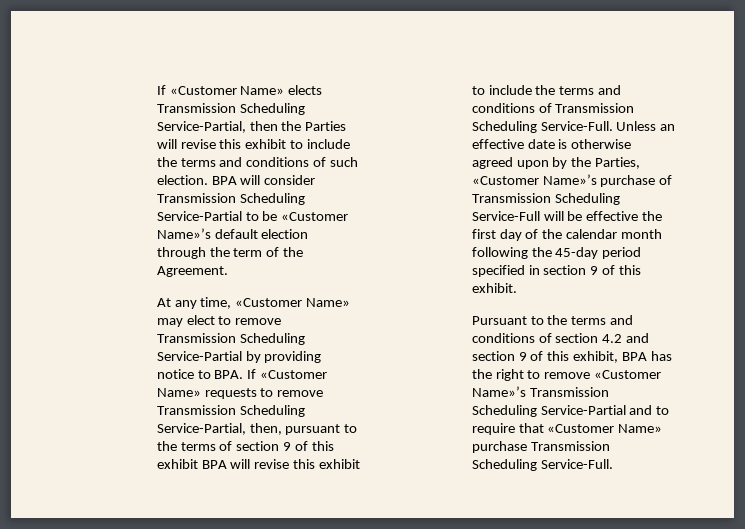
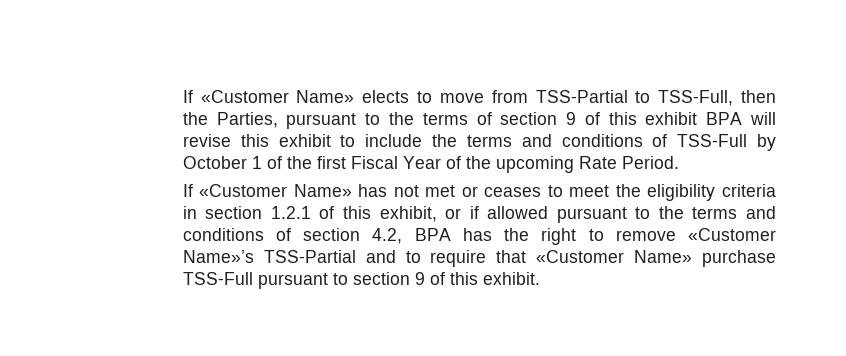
[156,103,305,115] [156,121,347,133] [156,139,351,149] [156,157,359,167] [156,175,316,185] [156,193,305,205] [156,211,349,221] [156,228,309,239] [156,247,304,259] [156,266,228,277] [156,297,351,309] [156,315,282,327] [156,333,305,345] [156,351,322,363] [156,369,328,379] [156,388,324,399] [156,405,305,417] [156,423,282,435] Transmission Scheduling Service-Partial, then the Parties will revise this exhibit to include the terms and conditions of such election. BPA will consider Transmission Scheduling Service-Partial to be «Customer Name»’s default election through the term of the Agreement. // At any time, «Customer Name» may elect to remove Transmission Scheduling Service-Partial by providing notice to BPA. If «Customer Name» requests to remove Transmission Scheduling Service-Partial, then, -> [417,90,776,106] [182,112,278,128] to move from TSS-Partial to TSS-Full, then the Parties,
[555,103,635,113] [471,121,676,133] [471,139,632,149] [471,157,641,169] [471,174,673,187] [471,193,620,205] [471,211,663,221] [471,229,663,241] [471,247,642,259] [471,265,525,277] Transmission Scheduling Service-Full. Unless an effective date is otherwise agreed upon by the Parties, «Customer Name»’s purchase of Transmission Scheduling Service-Full will be effective the first day of the calendar month following the 45-day period specified -> [677,134,776,151] [182,156,679,173] [182,184,776,201] TSS-Full by October 1 of the first Fiscal Year of the upcoming Rate Period. // If «Customer Name» has not met or ceases to meet the eligibility criteria
[590,265,642,275] [471,283,517,293] [471,316,527,325] 9 of this exhibit. // Pursuant -> [270,206,627,223] 1.2.1 of this exhibit, or if allowed pursuant
[602,333,650,343] [471,351,619,363] 4.2 and section 9 of this exhibit, -> [372,228,403,244] 4.2,
[529,387,609,397] [471,405,626,417] Transmission Scheduling Service-Partial -> [263,250,356,263] TSS-Partial
[530,441,610,451] [471,459,613,471] Transmission Scheduling Service-Full. -> [182,272,540,289] TSS-Full pursuant to section 9 of this exhibit.

